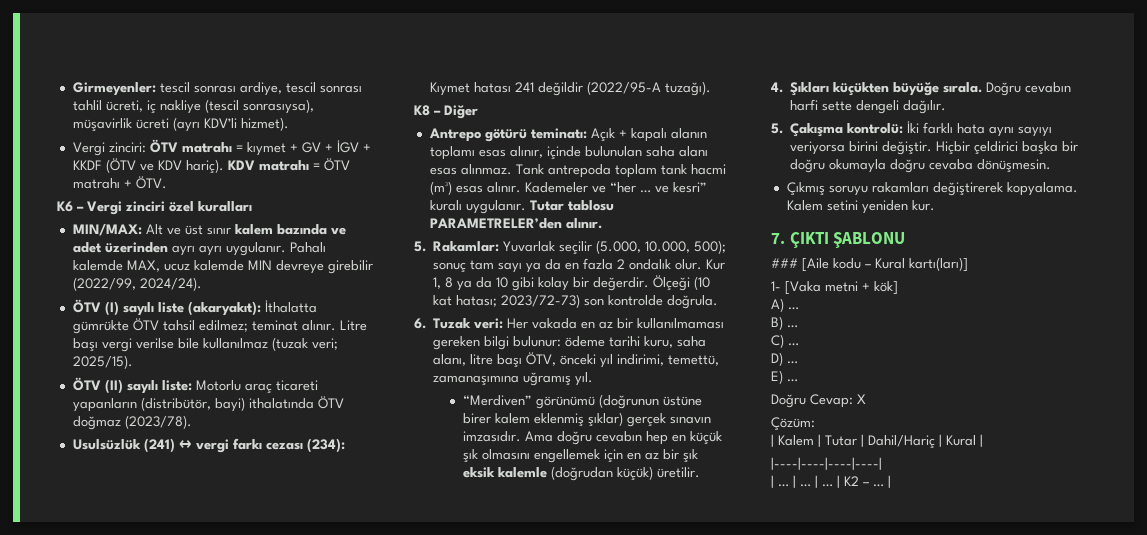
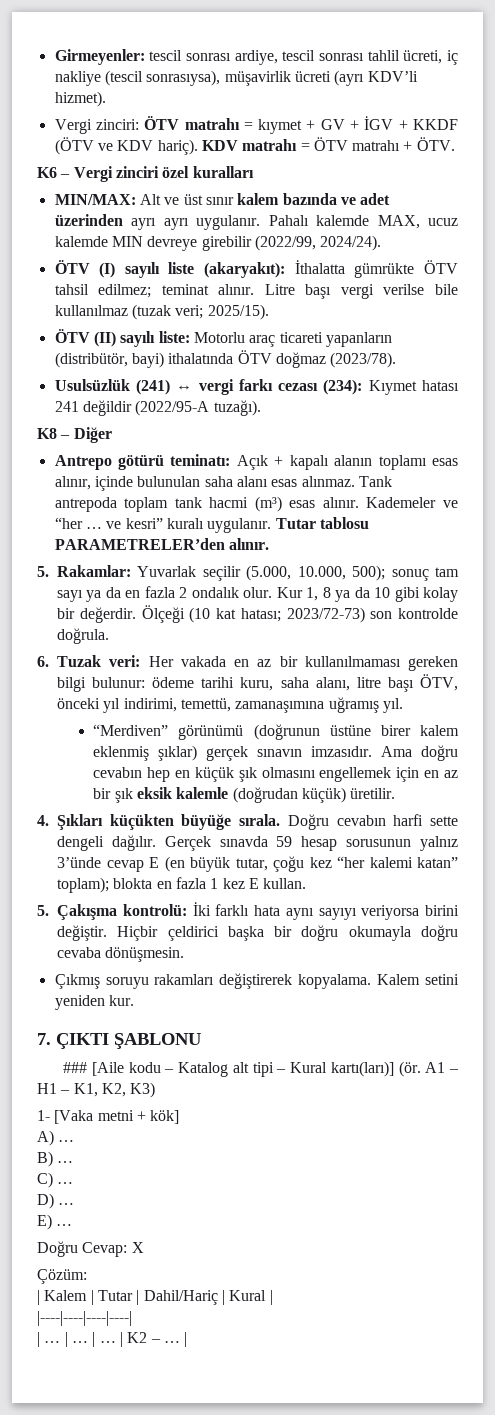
(947, 107) none -> [164,836,458,851] [57,856,458,872] [57,877,307,893] Gerçek sınavda 59 hesap sorusunun yalnız 3’ünde cevap E (en büyük tutar, çoğu kez “her kalemi katan” toplam); blokta en fazla 1 kez E kullan.
[875,257,968,272] Kural kartı(ları)] -> [178,1061,460,1077] [37,1082,156,1098] Katalog alt tipi – Kural kartı(ları)] (ör. A1 – H1 – K1, K2, K3)

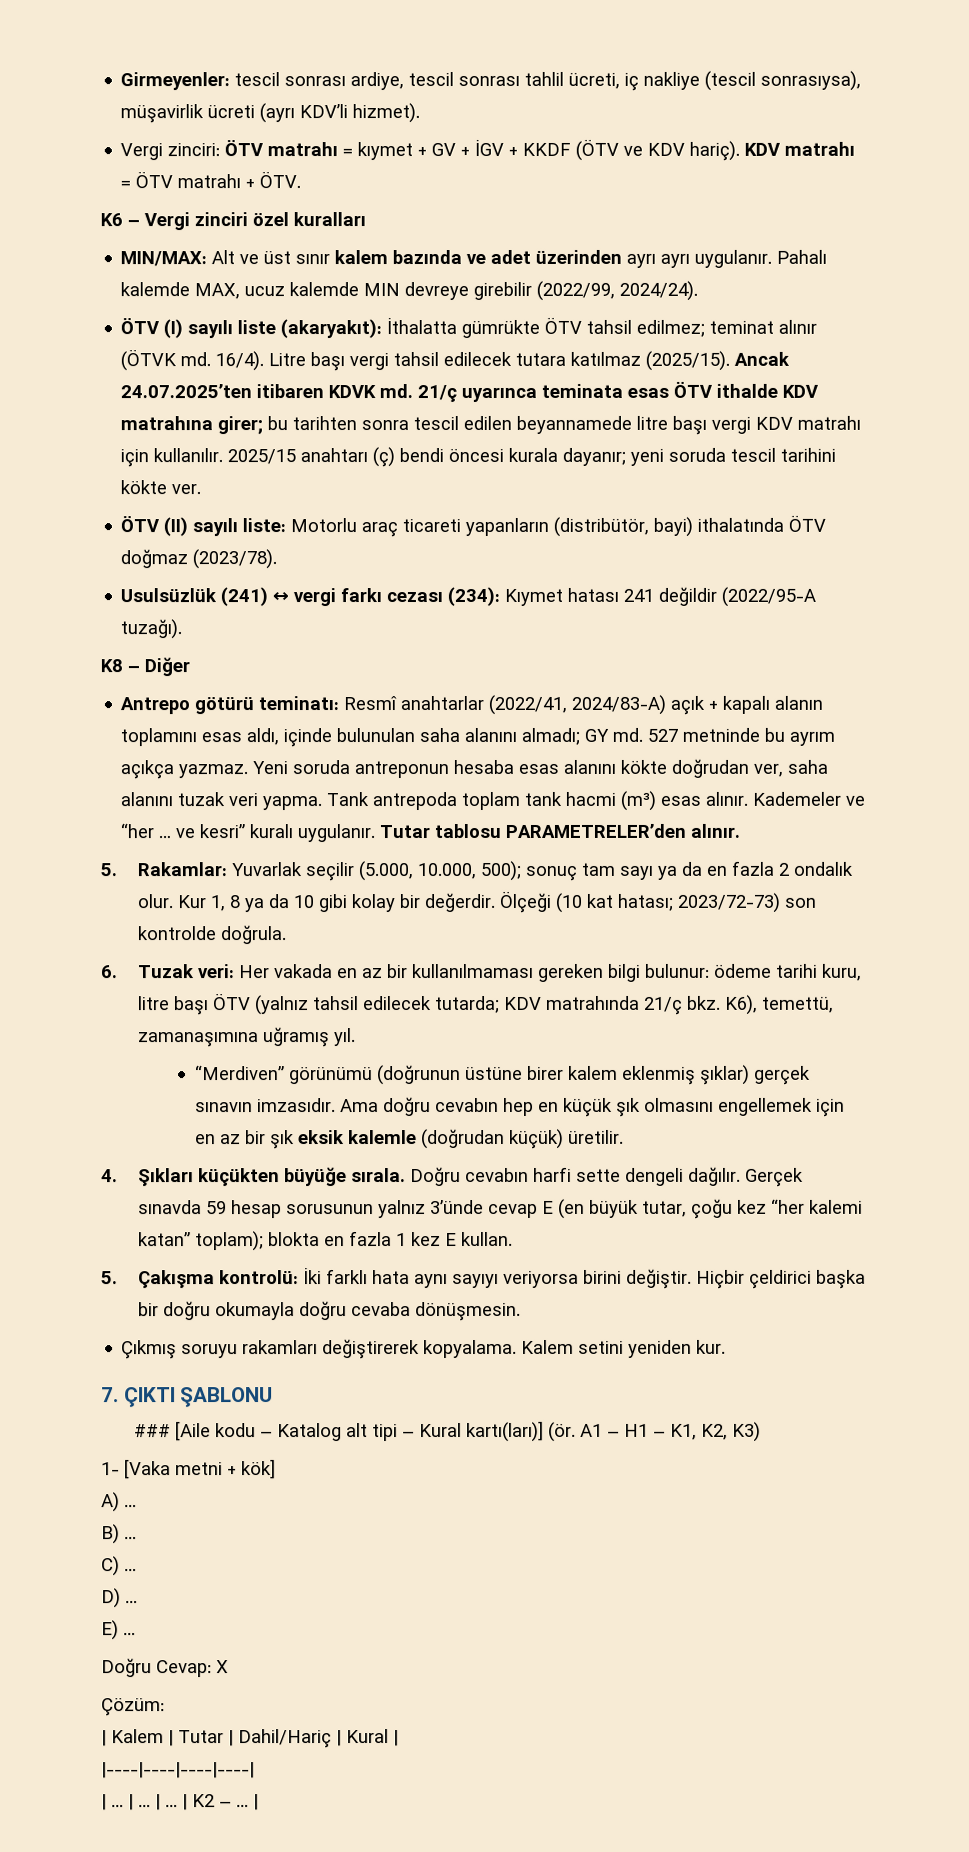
[218,284,459,299] [54,304,269,320] alınır. Litre başı vergi verilse bile kullanılmaz (tuzak veri; 2025/15). -> [778,319,818,334] [120,349,791,372] [120,380,820,403] [120,415,862,435] [120,447,837,468] [120,480,202,495] alınır (ÖTVK md. 16/4). Litre başı vergi tahsil edilecek tutara katılmaz (2025/15). Ancak 24.07.2025’ten itibaren KDVK md. 21/ç uyarınca teminata esas ÖTV ithalde KDV matrahına girer; bu tarihten sonra tescil edilen beyannamede litre başı vergi KDV matrahı için kullanılır. 2025/15 anahtarı (ç) bendi öncesi kurala dayanır; yeni soruda tescil tarihini kökte ver.
[236,455,459,470] [54,476,355,491] Açık + kapalı alanın toplamı esas alınır, içinde bulunulan saha alanı esas alınmaz. -> [343,694,824,715] [120,727,836,748] [120,758,829,780] [120,792,323,811] Resmî anahtarlar (2022/41, 2024/83-A) açık + kapalı alanın toplamını esas aldı, içinde bulunulan saha alanını almadı; GY md. 527 metninde bu ayrım açıkça yazmaz. Yeni soruda antreponun hesaba esas alanını kökte doğrudan ver, saha alanını tuzak veri yapma.
[280,674,458,692] [57,698,177,713] saha alanı, litre başı ÖTV, önceki yıl indirimi, -> [137,993,758,1016] litre başı ÖTV (yalnız tahsil edilecek tutarda; KDV matrahında 21/ç bkz. K6),

